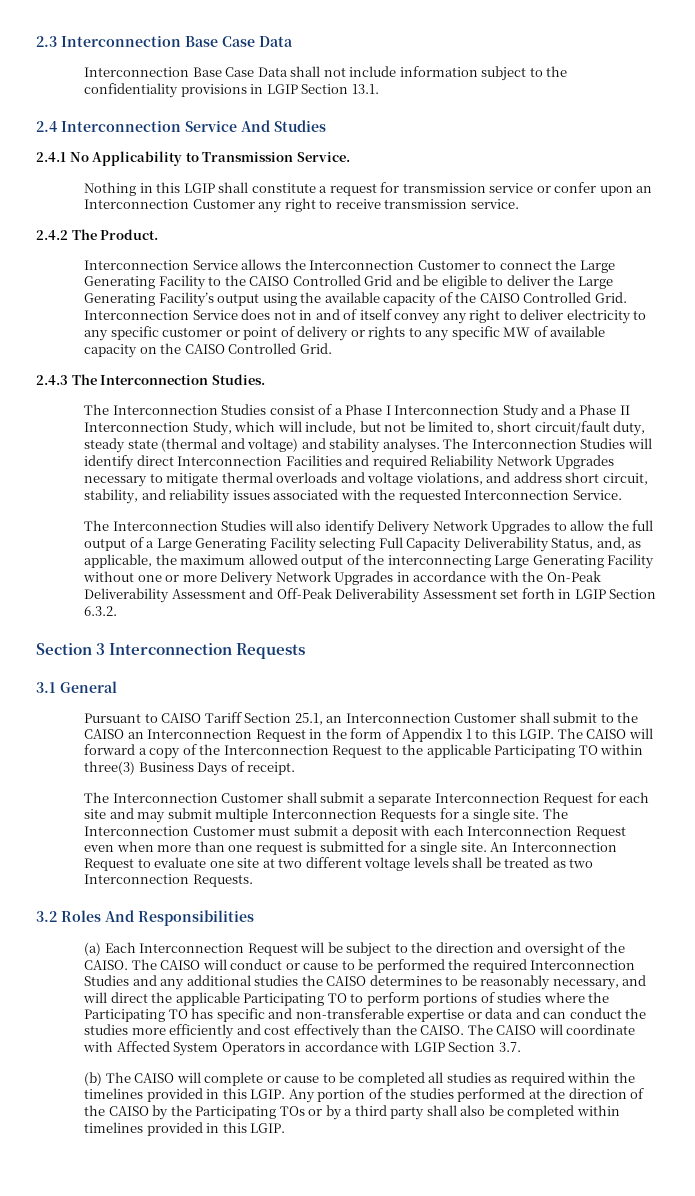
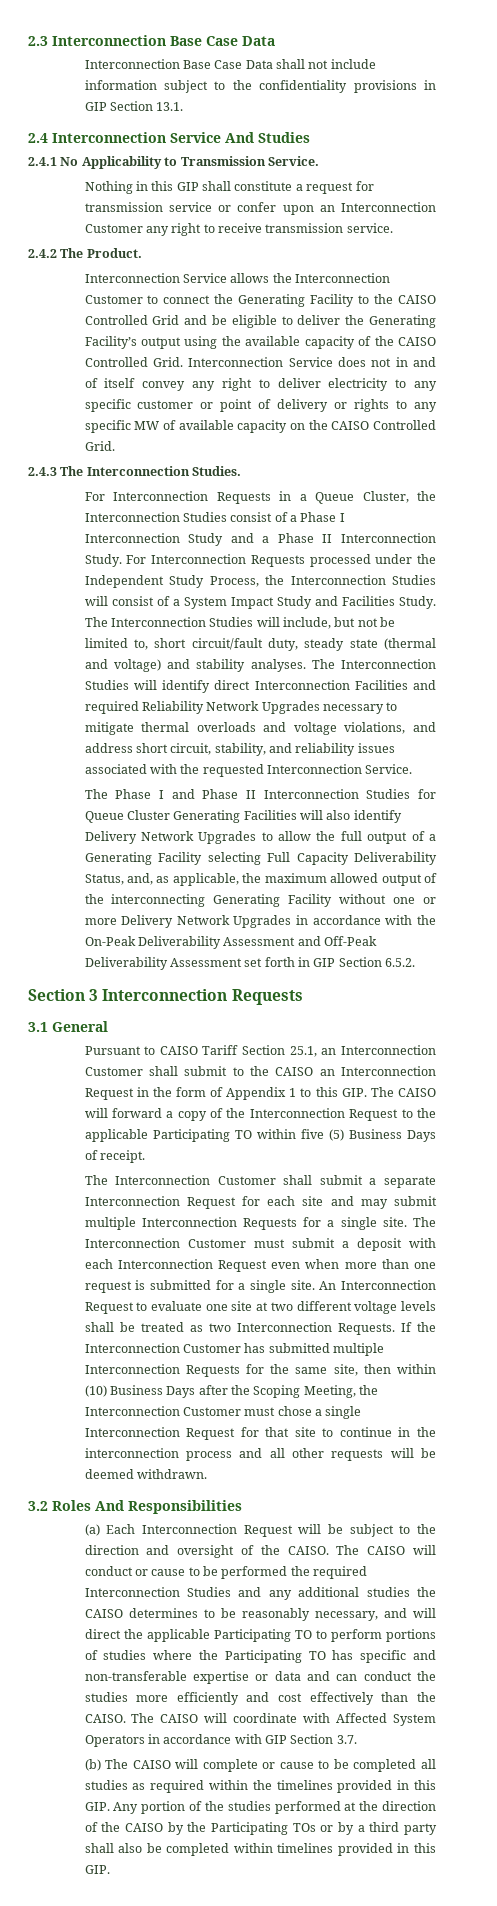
[266,84,298,94] LGIP -> [84,102,107,111] GIP
[183,183,215,193] LGIP -> [176,182,199,191] GIP
[579,260,615,273] Large -> (234, 299) none
[577,276,613,289] Large -> (365, 320) none
[84,404,110,415] The -> [84,491,437,504] For Interconnection Requests in a Queue Cluster, the
[192,421,276,436] Study, which -> [84,554,436,567] [84,575,437,588] [84,596,436,609] [84,617,254,627] Study. For Interconnection Requests processed under the Independent Study Process, the Interconnection Studies will consist of a System Impact Study and Facilities Study. The Interconnection Studies
[112,520,267,531] Interconnection Studies -> [115,789,436,799] [84,810,297,823] Phase I and Phase II Interconnection Studies for Queue Cluster Generating Facilities
[156,538,192,551] Large -> (437, 837) none
[494,555,530,568] Large -> (206, 900) none
[574,589,657,599] [84,606,118,616] LGIP Section 6.3.2. -> [313,957,416,967] GIP Section 6.5.2.
[519,729,555,739] LGIP. -> [341,1088,367,1097] GIP.
[84,761,136,775] three(3) -> [300,1129,344,1141] five (5)
(253, 880) none -> [400,1322,436,1332] [84,1343,385,1356] [84,1364,436,1377] [84,1385,379,1398] [84,1406,362,1419] [84,1427,436,1440] [84,1448,436,1461] [84,1469,207,1479] If the Interconnection Customer has submitted multiple Interconnection Requests for the same site, then within (10) Business Days after the Scoping Meeting, the Interconnection Customer must chose a single Interconnection Request for that site to continue in the interconnection process and all other requests will be deemed withdrawn.
[413,1042,445,1052] LGIP -> [265,1735,288,1744] GIP
[250,1089,286,1099] LGIP. -> [84,1802,110,1811] GIP.
[250,1123,286,1133] LGIP. -> [84,1865,110,1874] GIP.

